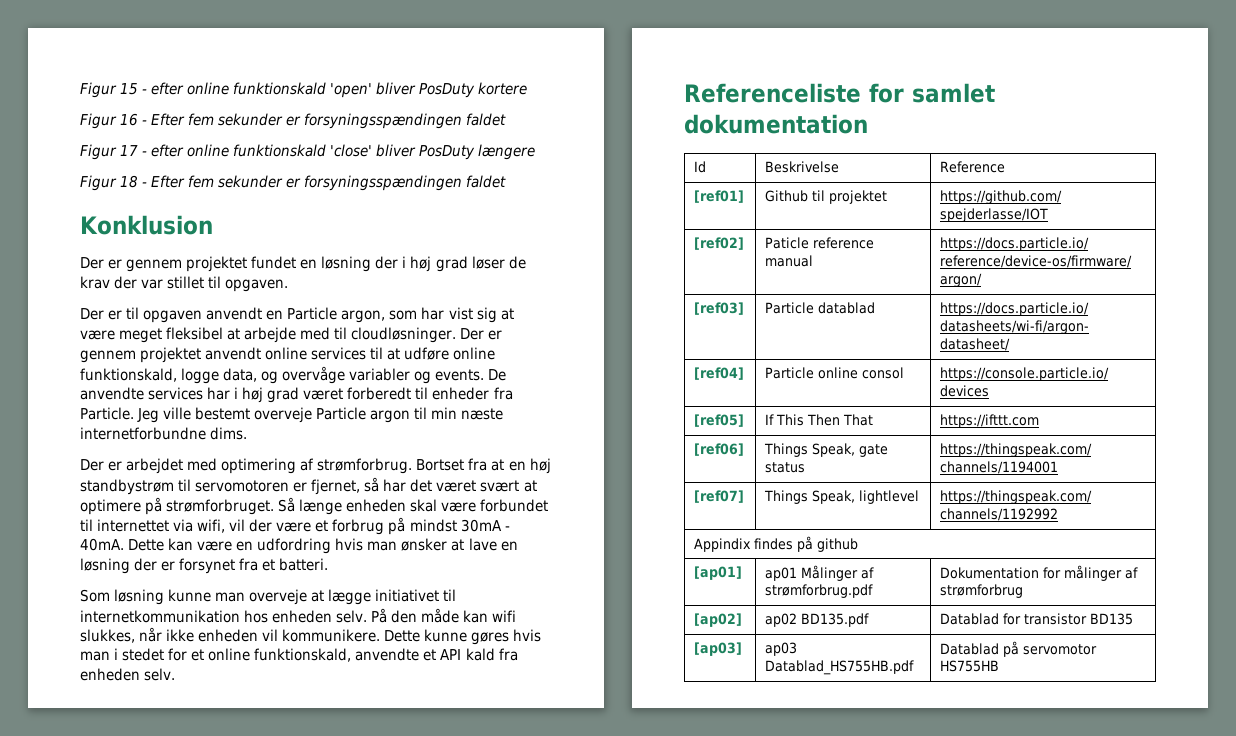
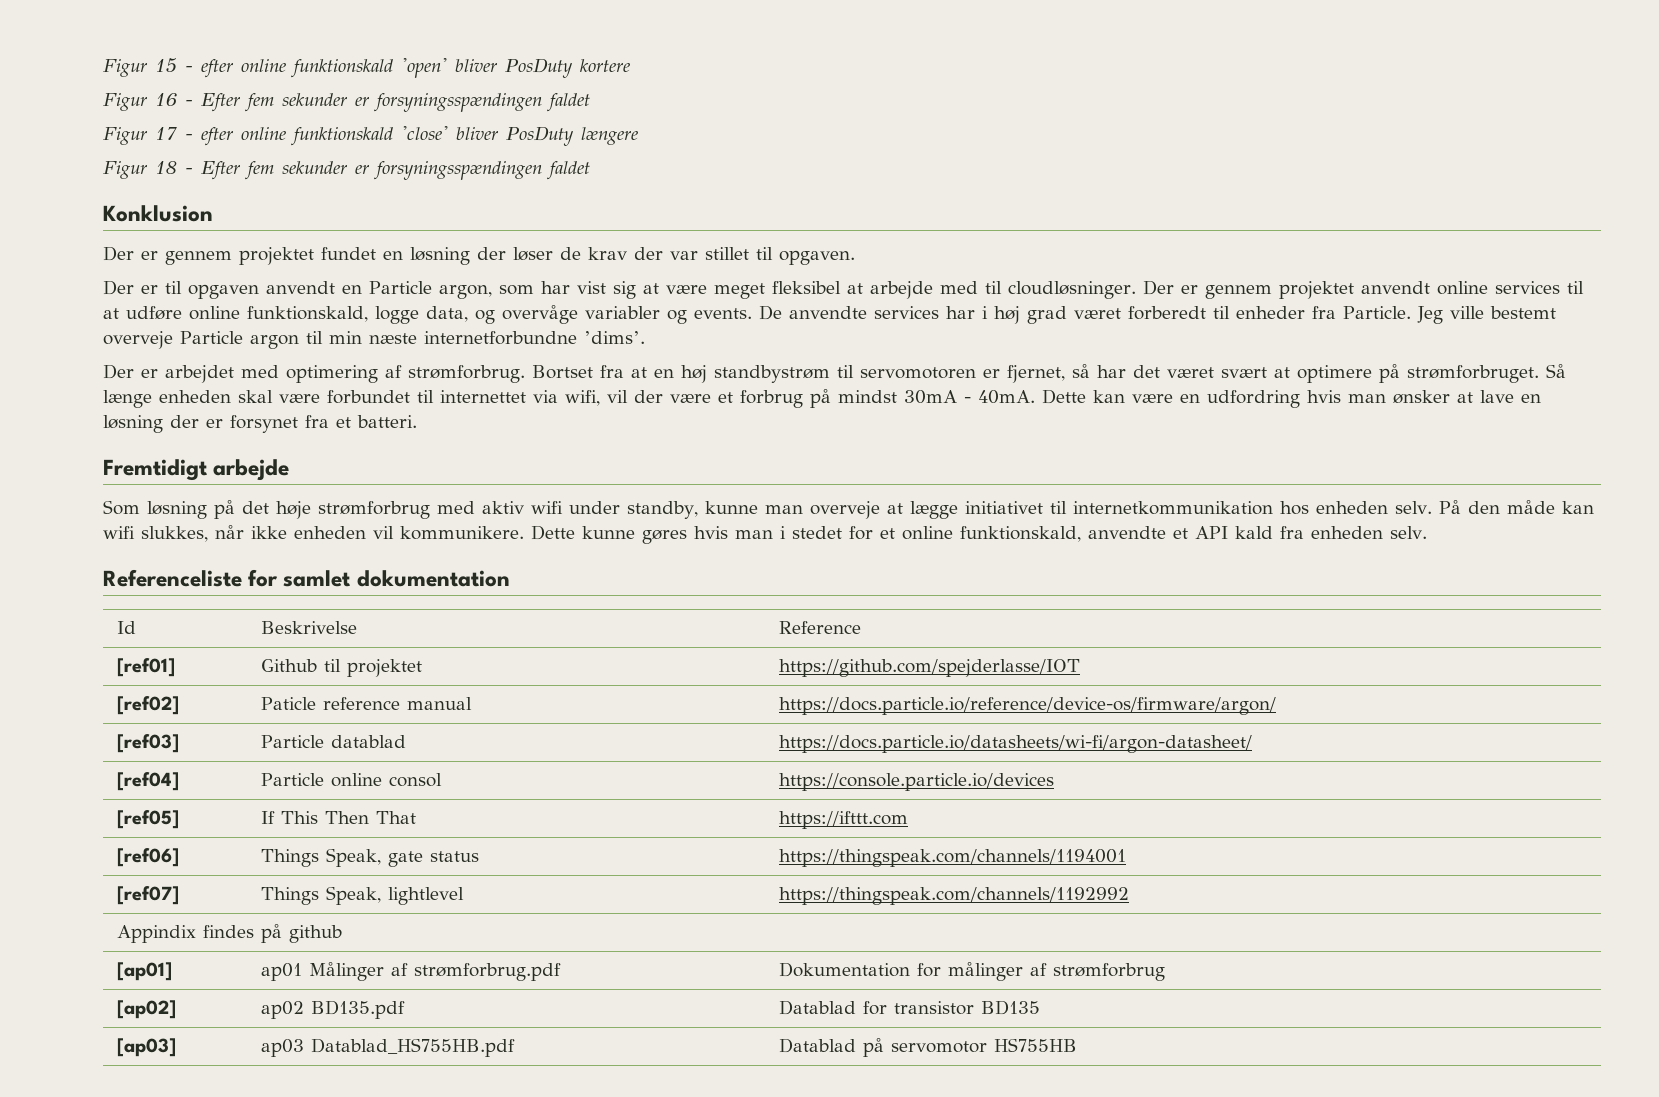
[402,256,468,272] i høj grad -> (506, 253) none
[210,427,248,440] dims. -> [584,331,645,344] ’dims’.
(329, 564) none -> [103,459,290,481] // Fremtidigt arbejde
(165, 597) none -> [214,500,698,519] på det høje strømforbrug med aktiv wifi under standby,

